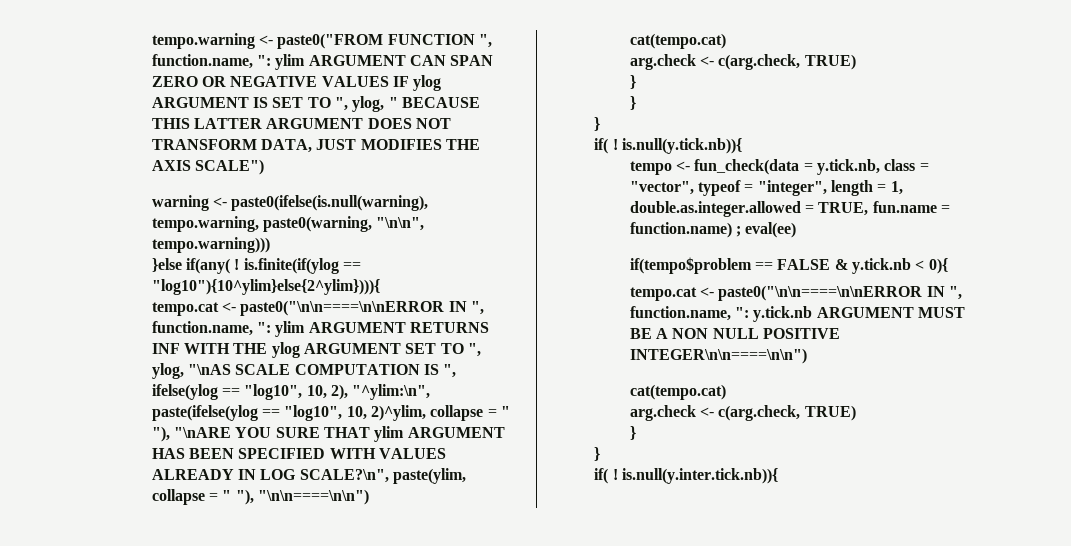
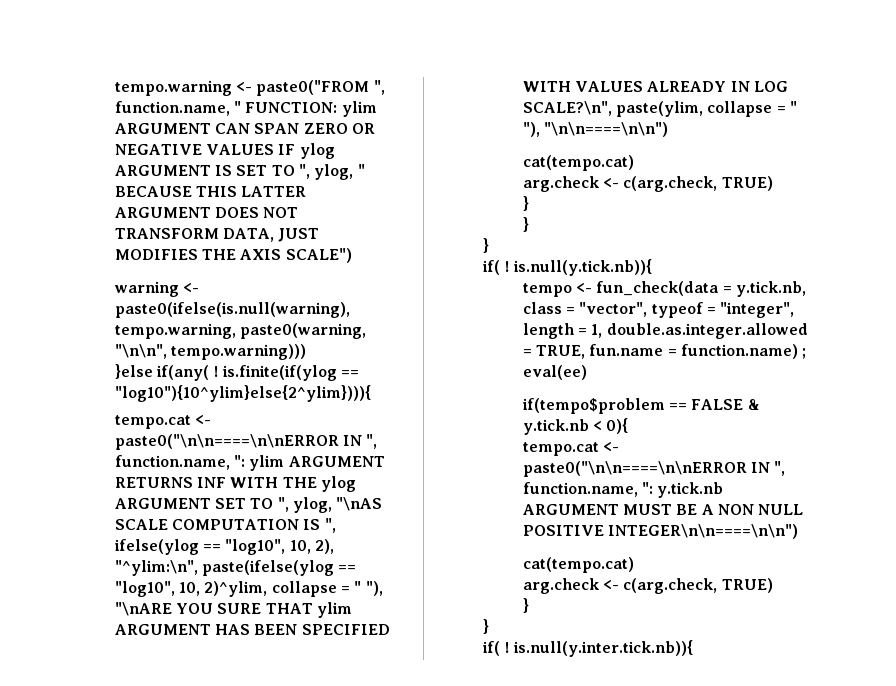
[387,34,493,48] [151,54,272,69] FUNCTION ", function.name, ": -> [373,80,385,95] [114,101,338,116] ", function.name, " FUNCTION:

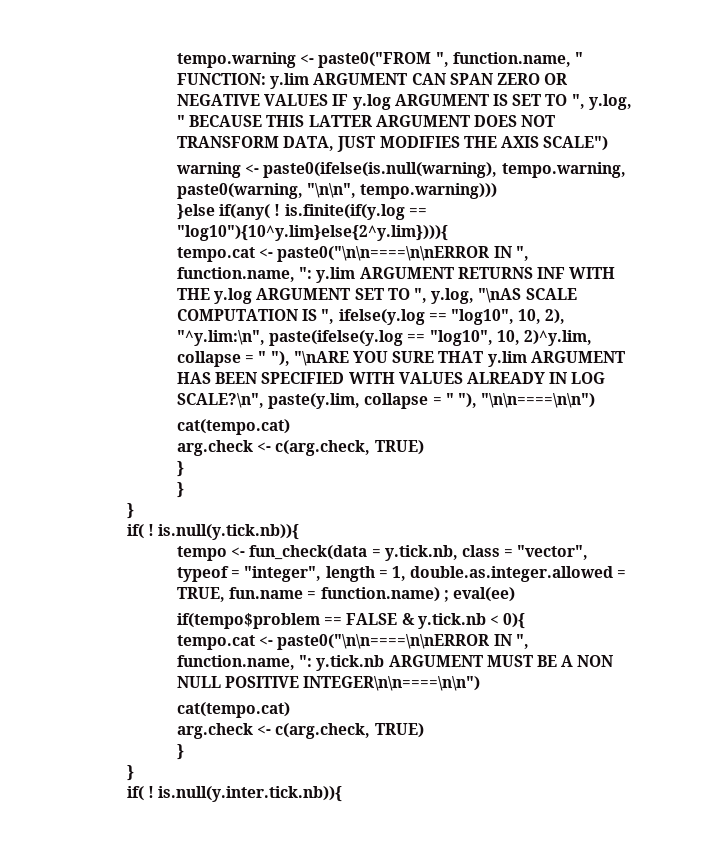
[341,101,377,117] ylim -> [270,73,310,89] y.lim
[299,143,335,159] ylog -> [352,94,391,110] y.log
[314,164,354,180] ylog, -> [588,94,632,110] y.log,
[221,365,360,381] [114,385,371,402] [114,415,212,429] [114,434,378,450] [114,455,285,471] is.finite(if(ylog == "log10"){10^ylim}else{2^ylim}))){ // tempo.cat <- paste0("\n\n====\n\nERROR IN ", function.name, ": ylim -> [284,204,427,220] [177,225,449,241] [177,246,529,262] [177,267,356,283] is.finite(if(y.log == "log10"){10^y.lim}else{2^y.lim}))){ // tempo.cat <- paste0("\n\n====\n\nERROR IN ", function.name, ": y.lim
[321,476,357,492] ylog -> [214,288,253,304] y.log
[293,497,333,513] ylog, -> [431,288,475,304] y.log,
[113,539,199,555] ifelse(ylog -> [338,309,425,325] ifelse(y.log
[114,560,357,576] [114,581,268,597] "^ylim:\n", paste(ifelse(ylog == "log10", 10, 2)^ylim, -> [177,330,593,346] "^y.lim:\n", paste(ifelse(y.log == "log10", 10, 2)^y.lim,
[317,602,353,618] ylim -> [487,351,527,367] y.lim
[616,101,704,117] paste(ylim, -> [268,393,361,409] paste(y.lim,

